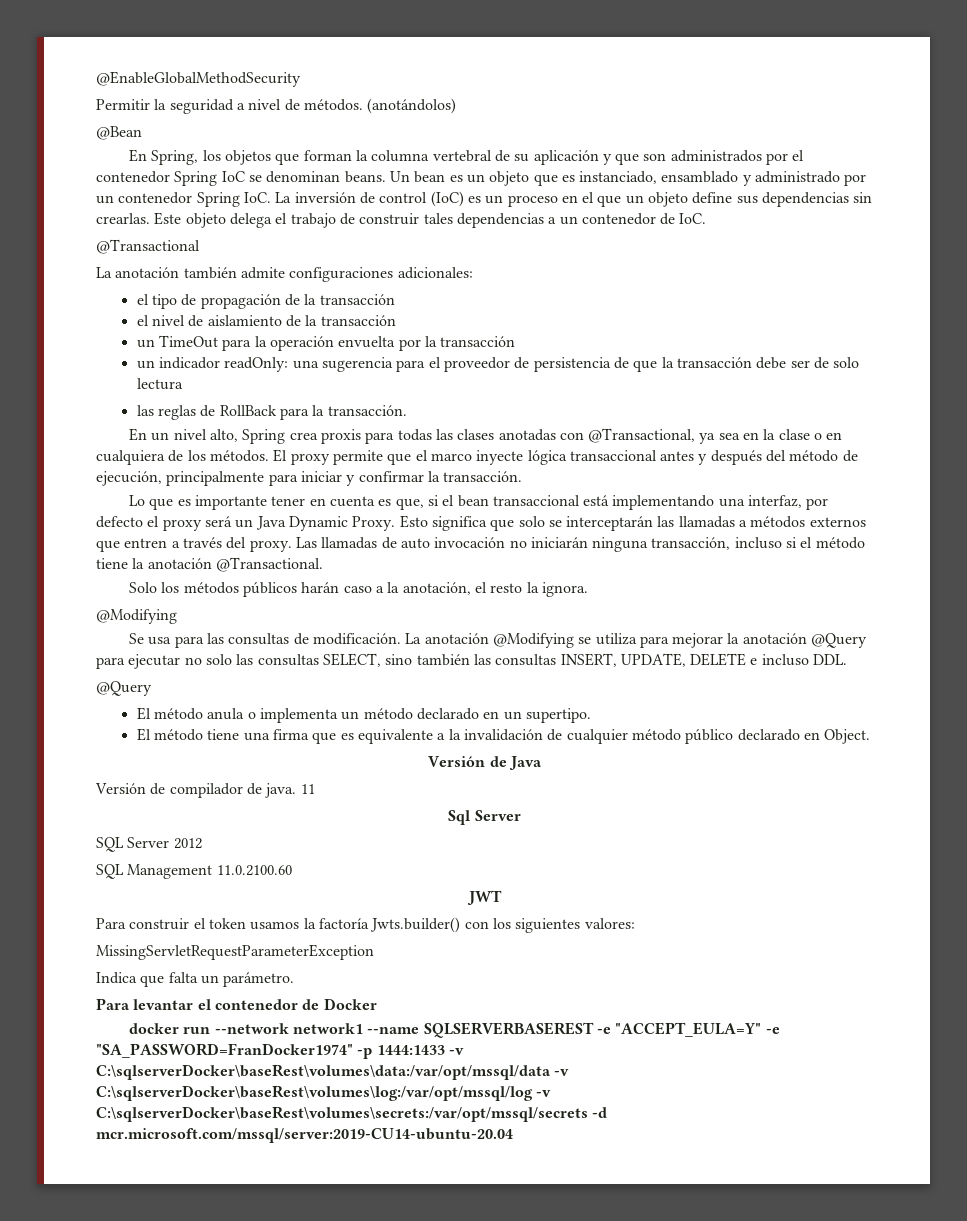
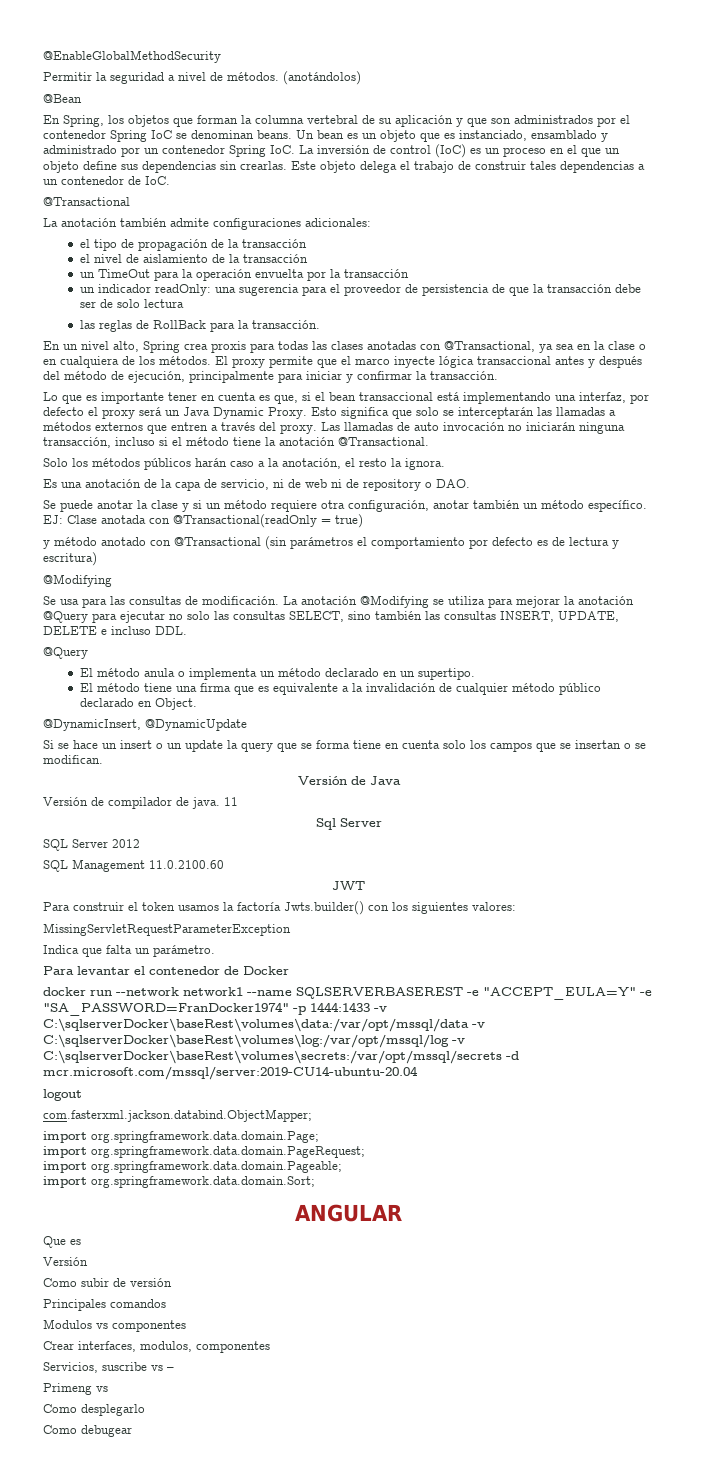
(588, 589) none -> [43,479,470,491] [43,500,647,512] [43,514,363,528] [43,536,619,550] [43,552,97,566] // Es una anotación de la capa de servicio, ni de web ni de repository o DAO. // Se puede anotar la clase y si un método requiere otra configuración, anotar también un método específico. EJ: Clase anotada con @Transactional(readOnly = true) // y método anotado con @Transactional (sin parámetros el comportamiento por defecto es de lectura y escritura)
(871, 736) none -> [43,719,247,731] [43,740,646,752] [43,755,103,764] // @DynamicInsert, @DynamicUpdate // Si se hace un insert o un update la query que se forma tiene en cuenta solo los campos que se insertan o se modifican.
(513, 1135) none -> [43,1089,82,1101] [43,1109,312,1122] [43,1131,319,1143] [43,1146,365,1158] [43,1161,342,1173] [43,1176,315,1188] [295,1204,402,1222] [43,1236,81,1248] [43,1257,88,1266] [43,1278,172,1287] [43,1299,166,1311] [43,1319,186,1332] [43,1341,270,1353] [43,1362,174,1373] [43,1383,108,1395] [43,1404,145,1416] [43,1425,132,1437] // logout // com.fasterxml.jackson.databind.ObjectMapper; // import org.springframework.data.domain.Page; // import org.springframework.data.domain.PageRequest; // import org.springframework.data.domain.Pageable; // import org.springframework.data.domain.Sort; // ANGULAR // Que es // Versión // Como subir de versión // Principales comandos // Modulos vs componentes // Crear interfaces, modulos, componentes // Servicios, suscribe vs – // Primeng vs // Como desplegarlo // Como debugear

